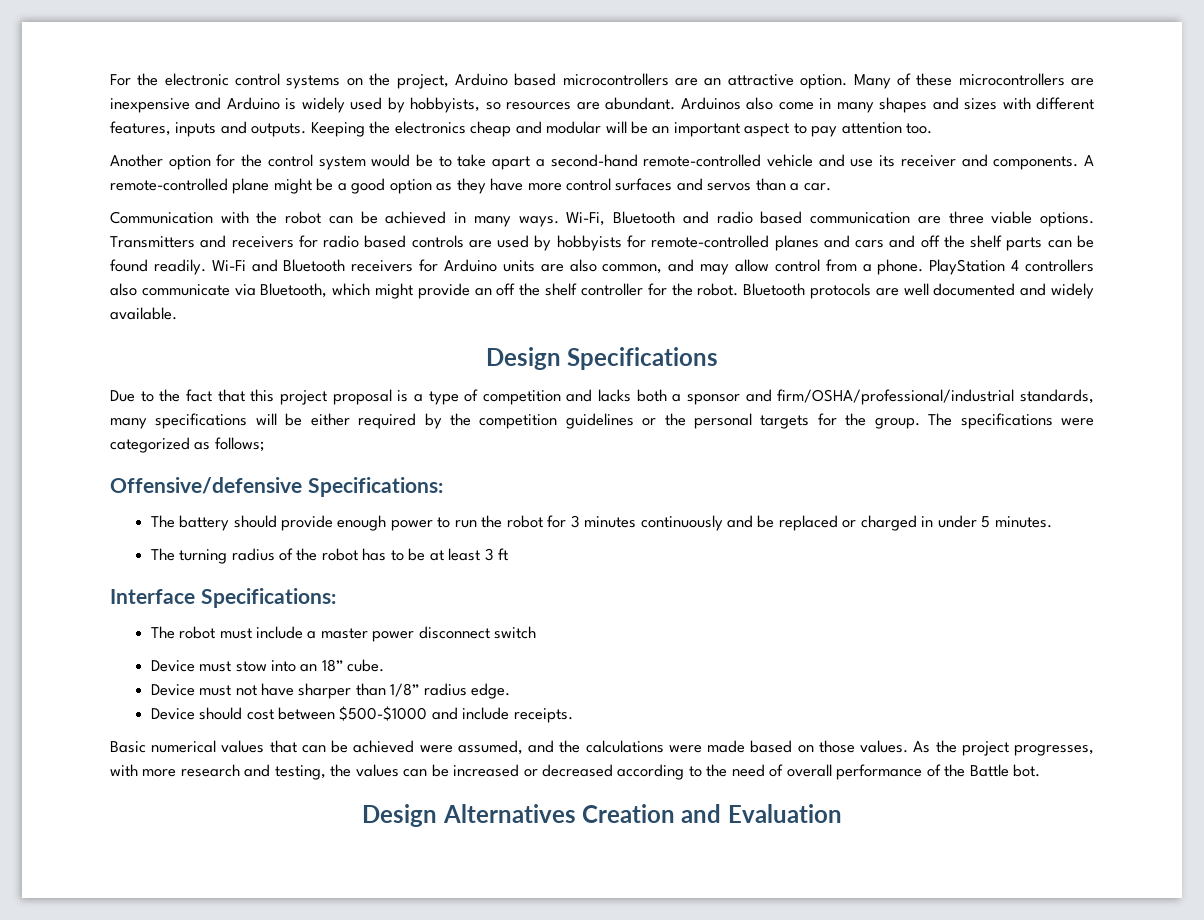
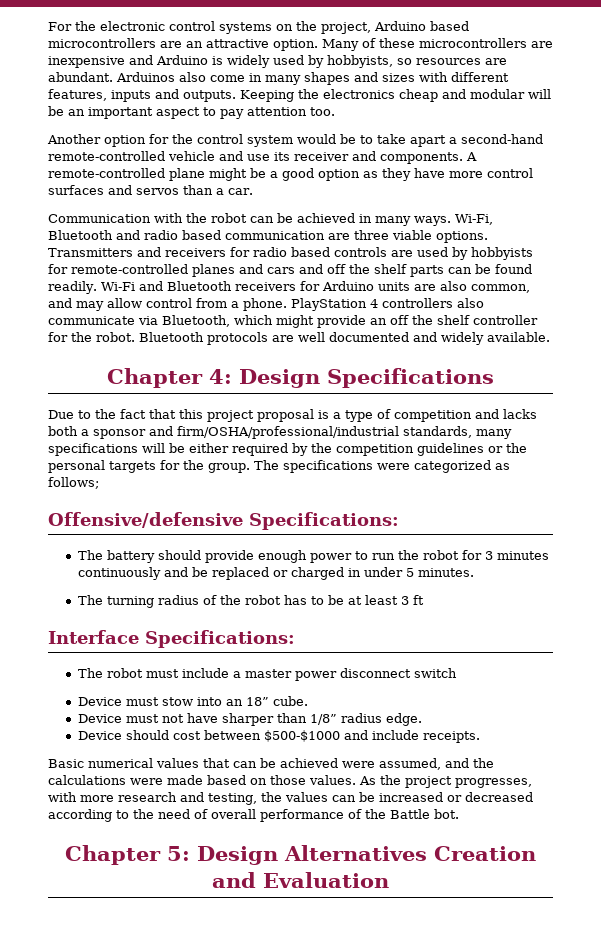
(177, 313) none -> [107,368,232,388] Chapter 4:
(1041, 770) none -> [65,845,190,865] Chapter 5:

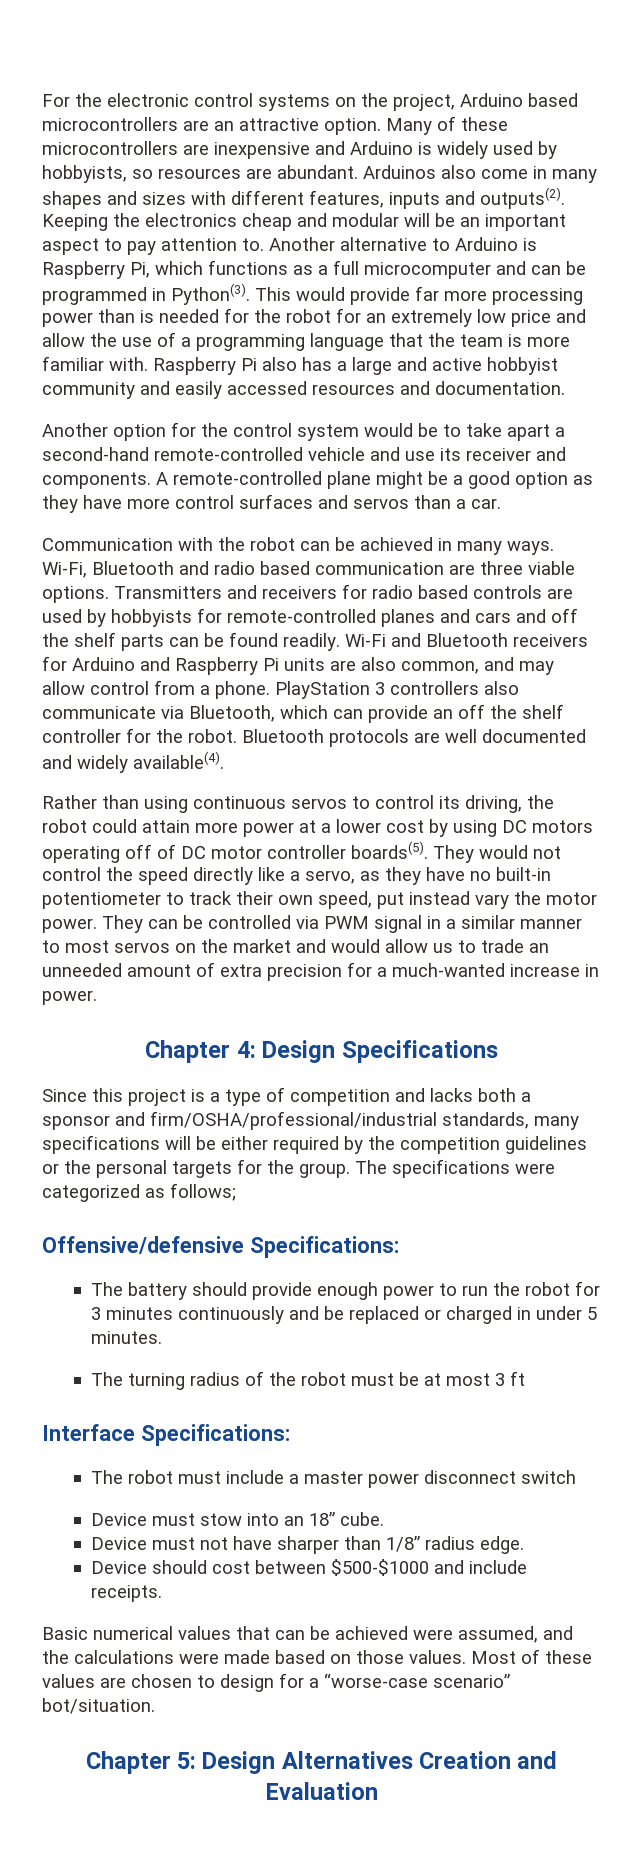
[183,90,236,102] outputs. -> [480,187,565,209] outputs(2).
[310,107,335,116] too. -> [242,237,537,251] [42,260,586,279] [42,283,583,305] [42,308,586,327] [42,332,570,351] [42,356,558,375] [42,381,565,399] to. Another alternative to Arduino is Raspberry Pi, which functions as a full microcomputer and can be programmed in Python(3). This would provide far more processing power than is needed for the robot for an extremely low price and allow the use of a programming language that the team is more familiar with. Raspberry Pi also has a large and active hobbyist community and easily accessed resources and documentation.
(374, 286) none -> [140,657,279,675] and Raspberry Pi
[370,299,378,308] 4 -> [375,682,385,695] 3
[276,315,314,328] might -> [333,709,363,719] can
[487,332,550,342] available. -> [133,751,224,769] [42,795,554,813] [42,819,593,837] [42,841,561,863] [42,867,551,885] [42,891,597,909] [42,915,582,933] [42,939,549,953] [42,962,599,981] [42,990,97,1005] available(4). // Rather than using continuous servos to control its driving, the robot could attain more power at a lower cost by using DC motors operating off of DC motor controller boards(5). They would not control the speed directly like a servo, as they have no built-in potentiometer to track their own speed, put instead vary the motor power. They can be controlled via PWM signal in a similar manner to most servos on the market and would allow us to trade an unneeded amount of extra precision for a much-wanted increase in power.
[48,409,176,419] Due to the fact that -> [42,1089,87,1102] Since
[257,409,314,422] proposal -> (186, 1097) none
[283,595,324,605] has to -> [350,1373,394,1386] must
[364,595,398,605] least -> [445,1373,490,1386] most
[359,775,532,788] [48,792,533,805] [48,809,459,822] As the project progresses, with more research and testing, the values can be increased or decreased according to the need of overall performance of the Battle bot. -> [471,1649,592,1664] [42,1673,510,1692] [42,1698,155,1714] Most of these values are chosen to design for a “worse-case scenario” bot/situation.

